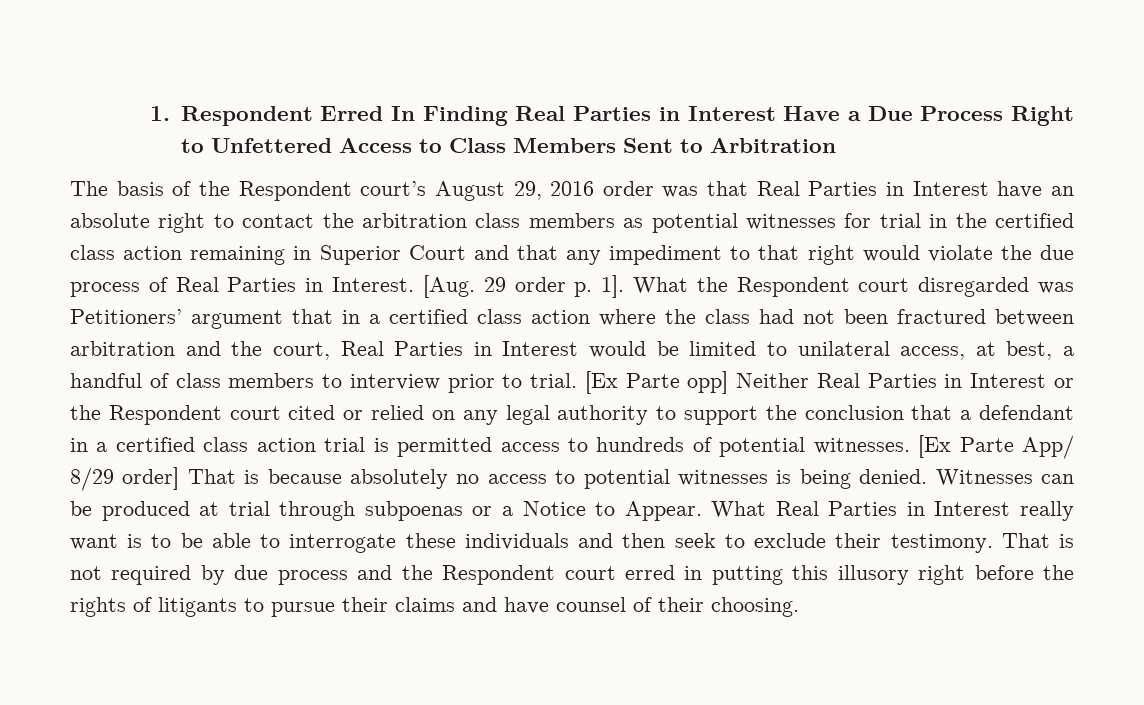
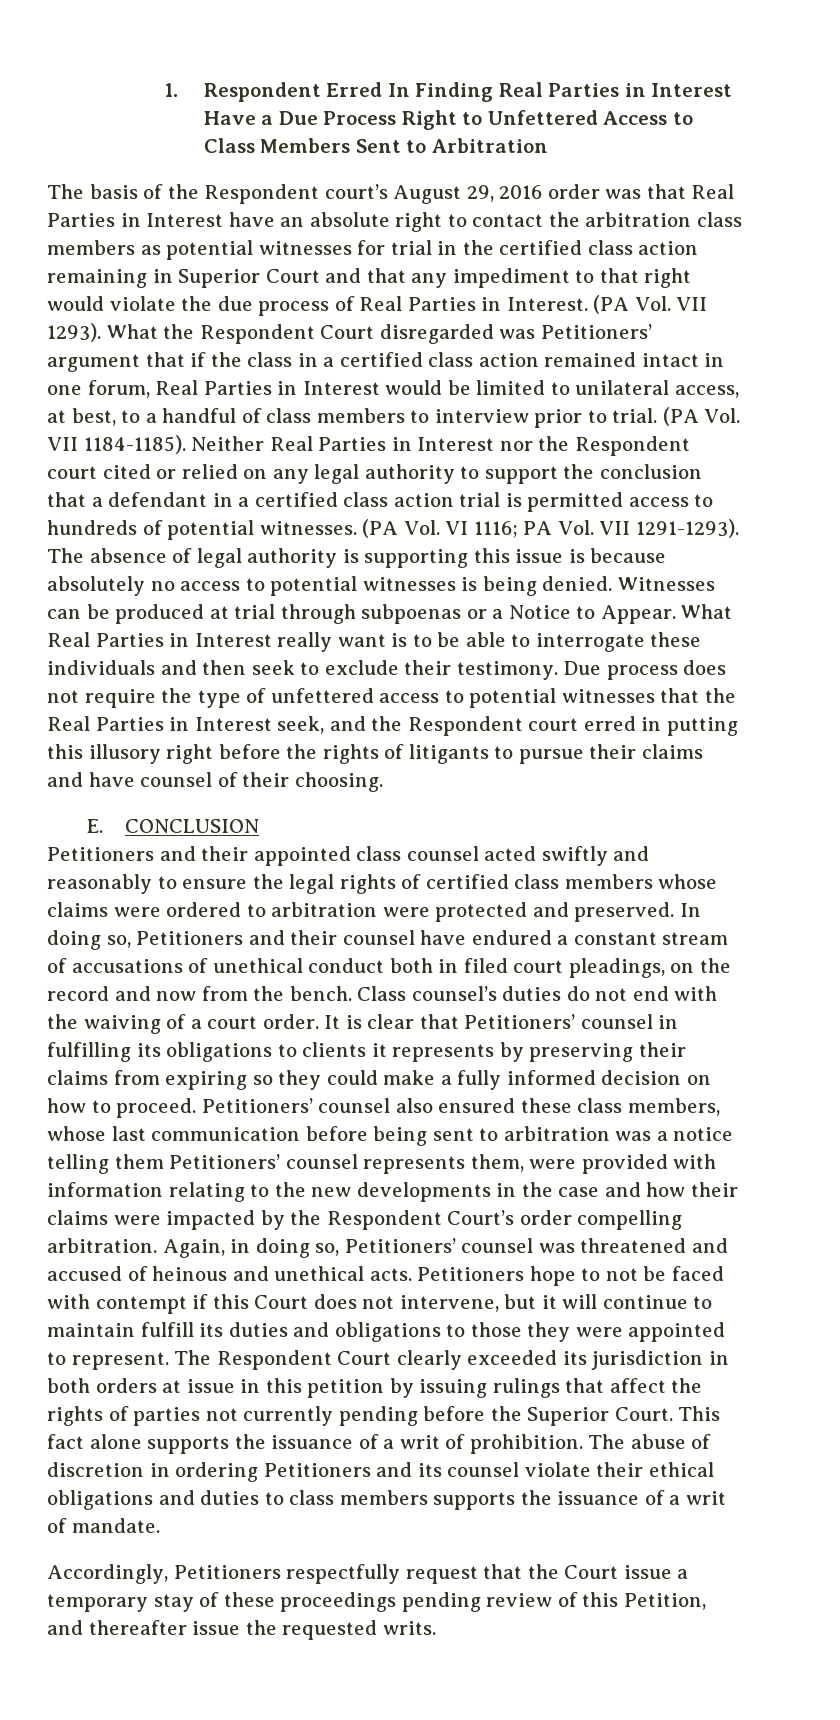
[422,275,625,298] [Aug. 29 order p. 1]. -> [593,295,708,314] [47,323,101,342] (PA Vol. VII 1293).
[858,278,910,292] court -> [320,325,375,339] Court
[342,309,1074,326] [70,341,330,360] in a certified class action where the class had not been fractured between arbitration and the court, -> [190,352,725,367] [47,380,150,398] if the class in a certified class action remained intact in one forum,
(1053, 350) none -> [121,410,141,423] to
[584,371,729,394] [Ex Parte opp] -> [662,407,741,426] [47,435,186,454] (PA Vol. VII 1184-1185).
[1053,378,1074,388] or -> [499,441,533,451] nor
[918,435,1074,459] [70,467,236,491] [Ex Parte App/ 8/29 order] That -> [362,519,739,538] [47,548,564,568] (PA Vol. VI 1116; PA Vol. VII 1291-1293). The absence of legal authority is supporting this issue
[1001,533,1075,548] [70,565,348,585] That is not required by due process -> [563,660,727,680] [47,688,736,708] [47,716,325,734] Due process does not require the type of unfettered access to potential witnesses that the Real Parties in Interest seek,
(799, 607) none -> [86,819,260,833] [47,846,650,866] [47,874,718,894] [47,902,701,922] [47,930,729,950] [47,958,731,978] [47,986,718,1001] [47,1014,679,1034] [47,1042,686,1062] [47,1070,711,1090] [47,1098,720,1118] [47,1126,734,1146] [47,1154,717,1174] [47,1182,738,1202] [47,1210,683,1230] [47,1238,728,1258] [47,1266,724,1286] [47,1294,713,1314] [47,1322,726,1342] [47,1350,729,1370] [47,1378,703,1398] [47,1406,721,1426] [47,1434,712,1454] [47,1462,714,1482] [47,1490,726,1510] [47,1518,160,1533] [47,1564,689,1584] [47,1592,706,1612] [47,1620,436,1640] // E. CONCLUSION // Petitioners and their appointed class counsel acted swiftly and reasonably to ensure the legal rights of certified class members whose claims were ordered to arbitration were protected and preserved. In doing so, Petitioners and their counsel have endured a constant stream of accusations of unethical conduct both in filed court pleadings, on the record and now from the bench. Class counsel’s duties do not end with the waiving of a court order. It is clear that Petitioners’ counsel in fulfilling its obligations to clients it represents by preserving their claims from expiring so they could make a fully informed decision on how to proceed. Petitioners’ counsel also ensured these class members, whose last communication before being sent to arbitration was a notice telling them Petitioners’ counsel represents them, were provided with information relating to the new developments in the case and how their claims were impacted by the Respondent Court’s order compelling arbitration. Again, in doing so, Petitioners’ counsel was threatened and accused of heinous and unethical acts. Petitioners hope to not be faced with contempt if this Court does not intervene, but it will continue to maintain fulfill its duties and obligations to those they were appointed to represent. The Respondent Court clearly exceeded its jurisdiction in both orders at issue in this petition by issuing rulings that affect the rights of parties not currently pending before the Superior Court. This fact alone supports the issuance of a writ of prohibition. The abuse of discretion in ordering Petitioners and its counsel violate their ethical obligations and duties to class members supports the issuance of a writ of mandate. // Accordingly, Petitioners respectfully request that the Court issue a temporary stay of these proceedings pending review of this Petition, and thereafter issue the requested writs.

